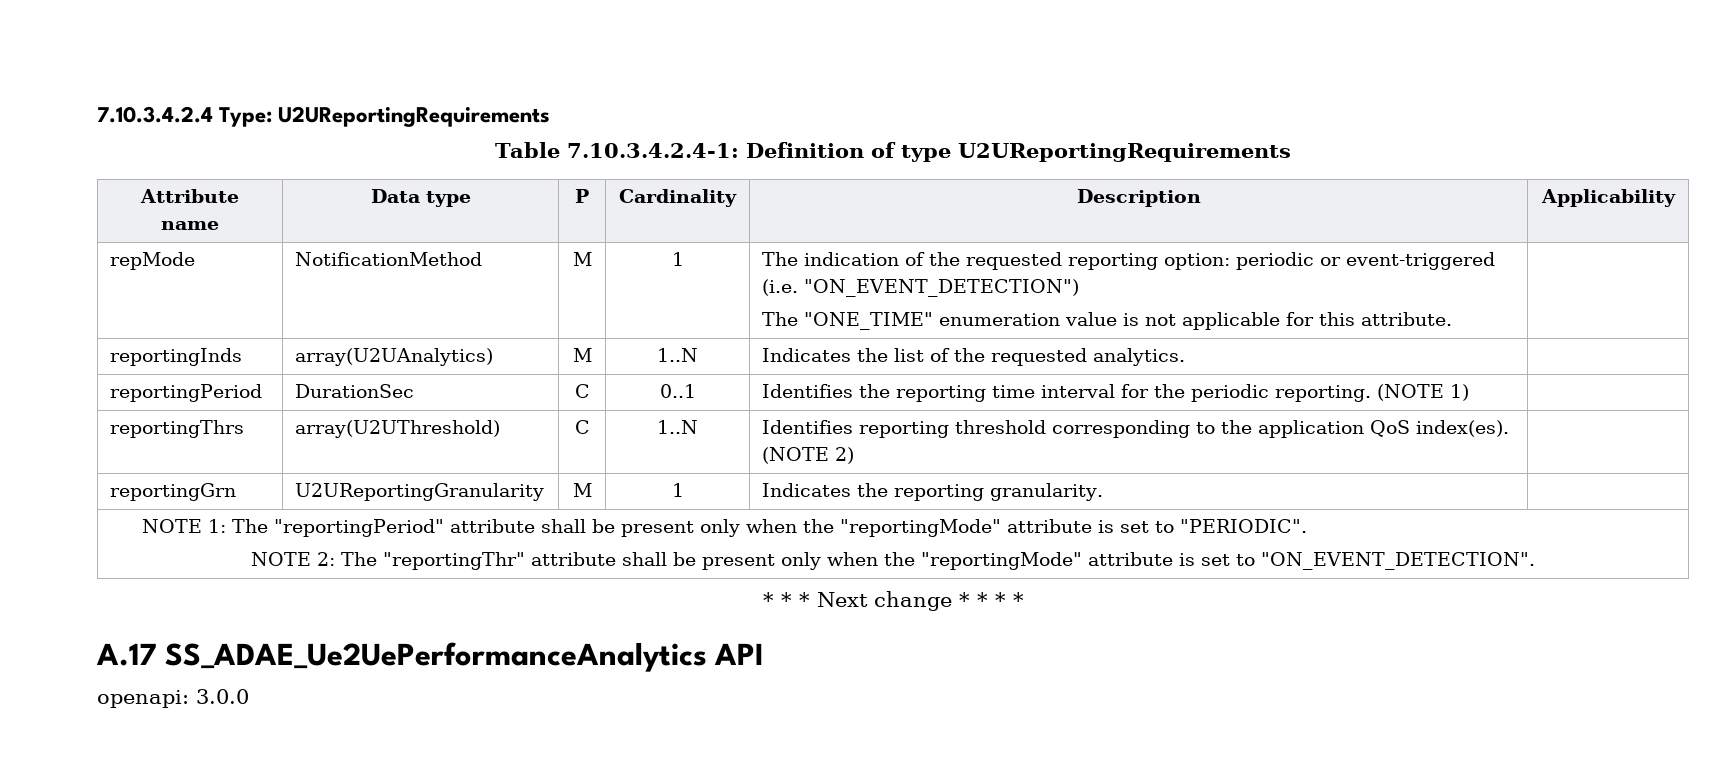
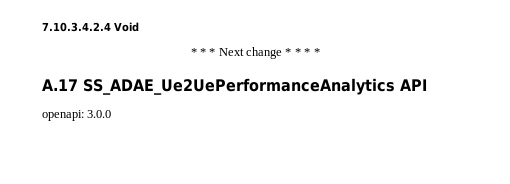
[219,106,551,127] [494,142,1292,162] [140,189,239,203] [161,221,219,230] [370,189,471,207] [575,189,589,203] [619,189,737,207] [1076,189,1201,207] [1540,189,1676,207] [110,252,196,270] [295,252,483,266] [572,252,592,266] [671,252,684,266] [762,252,1496,270] [762,279,1080,297] [762,312,1453,330] [110,348,243,366] [295,348,494,366] [572,348,592,362] [657,348,698,362] [762,348,1186,366] [110,384,263,402] [295,384,415,398] [574,384,590,398] [659,384,696,398] [762,384,1470,402] [110,420,245,438] [295,420,501,438] [574,420,590,434] [657,420,698,434] [762,420,1510,438] [762,447,855,464] [110,483,237,501] [295,483,545,501] [572,483,592,497] [671,483,684,497] [762,483,1104,501] [142,519,1308,537] [251,552,1535,570] Type: U2UReportingRequirements // Table 7.10.3.4.2.4-1: Definition of type U2UReportingRequirements // Attribute name | Data type | P | Cardinality | Description | Applicability // repMode | NotificationMethod | M | 1 | The indication of the requested reporting option: periodic or event-triggered (i.e. "ON_EVENT_DETECTION") // The "ONE_TIME" enumeration value is not applicable for this attribute. | // reportingInds | array(U2UAnalytics) | M | 1..N | Indicates the list of the requested analytics. | // reportingPeriod | DurationSec | C | 0..1 | Identifies the reporting time interval for the periodic reporting. (NOTE 1) | // reportingThrs | array(U2UThreshold) | C | 1..N | Identifies reporting threshold corresponding to the application QoS index(es). (NOTE 2) | // reportingGrn | U2UReportingGranularity | M | 1 | Indicates the reporting granularity. | // NOTE 1: The "reportingPeriod" attribute shall be present only when the "reportingMode" attribute is set to "PERIODIC". // NOTE 2: The "reportingThr" attribute shall be present only when the "reportingMode" attribute is set to "ON_EVENT_DETECTION". -> [114,22,139,32] Void

